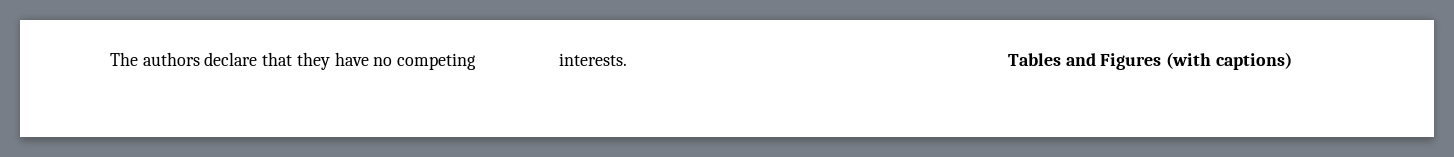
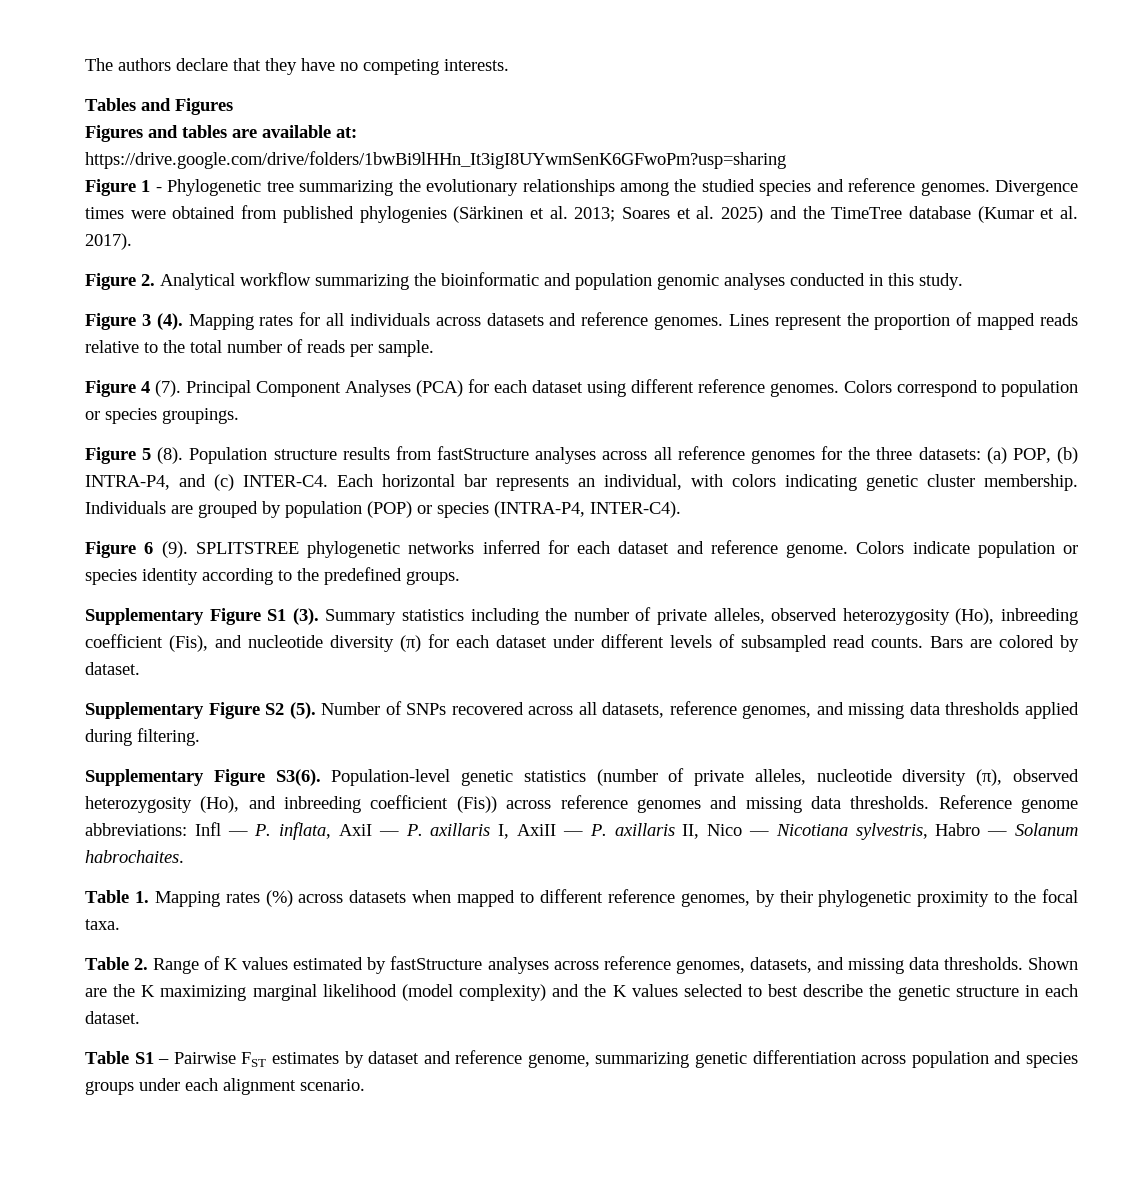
[1166,52,1292,70] (with captions) -> [85,125,357,142] [85,151,786,169] [85,178,1078,196] [85,205,1079,223] [85,233,132,250] [85,272,963,290] [85,312,1079,330] [85,339,434,357] [85,379,1078,397] [85,408,239,424] [85,446,1078,464] [85,474,1078,491] [85,501,681,518] [85,540,1078,558] [85,567,460,585] [85,607,1079,625] [85,634,1079,652] [85,662,140,675] [85,701,1079,719] [85,728,200,746] [85,768,1079,786] [85,795,1078,813] [85,822,1079,840] [85,850,184,863] [85,889,1079,907] [85,919,120,930] [85,956,1078,974] [85,984,1078,1001] [85,1011,140,1024] [85,1050,1078,1068] [85,1078,365,1095] // Figures and tables are available at: // https://drive.google.com/drive/folders/1bwBi9lHHn_It3igI8UYwmSenK6GFwoPm?usp=sharing // Figure 1 - Phylogenetic tree summarizing the evolutionary relationships among the studied species and reference genomes. Divergence times were obtained from published phylogenies (Särkinen et al. 2013; Soares et al. 2025) and the TimeTree database (Kumar et al. 2017). // Figure 2. Analytical workflow summarizing the bioinformatic and population genomic analyses conducted in this study. // Figure 3 (4). Mapping rates for all individuals across datasets and reference genomes. Lines represent the proportion of mapped reads relative to the total number of reads per sample. // Figure 4 (7). Principal Component Analyses (PCA) for each dataset using different reference genomes. Colors correspond to population or species groupings. // Figure 5 (8). Population structure results from fastStructure analyses across all reference genomes for the three datasets: (a) POP, (b) INTRA-P4, and (c) INTER-C4. Each horizontal bar represents an individual, with colors indicating genetic cluster membership. Individuals are grouped by population (POP) or species (INTRA-P4, INTER-C4). // Figure 6 (9). SPLITSTREE phylogenetic networks inferred for each dataset and reference genome. Colors indicate population or species identity according to the predefined groups. // Supplementary Figure S1 (3). Summary statistics including the number of private alleles, observed heterozygosity (Ho), inbreeding coefficient (Fis), and nucleotide diversity (π) for each dataset under different levels of subsampled read counts. Bars are colored by dataset. // Supplementary Figure S2 (5). Number of SNPs recovered across all datasets, reference genomes, and missing data thresholds applied during filtering. // Supplementary Figure S3(6). Population-level genetic statistics (number of private alleles, nucleotide diversity (π), observed heterozygosity (Ho), and inbreeding coefficient (Fis)) across reference genomes and missing data thresholds. Reference genome abbreviations: Infl — P. inflata, AxiI — P. axillaris I, AxiII — P. axillaris II, Nico — Nicotiana sylvestris, Habro — Solanum habrochaites. // Table 1. Mapping rates (%) across datasets when mapped to different reference genomes, by their phylogenetic proximity to the focal taxa. // Table 2. Range of K values estimated by fastStructure analyses across reference genomes, datasets, and missing data thresholds. Shown are the K maximizing marginal likelihood (model complexity) and the K values selected to best describe the genetic structure in each dataset. // Table S1 – Pairwise FST estimates by dataset and reference genome, summarizing genetic differentiation across population and species groups under each alignment scenario.

